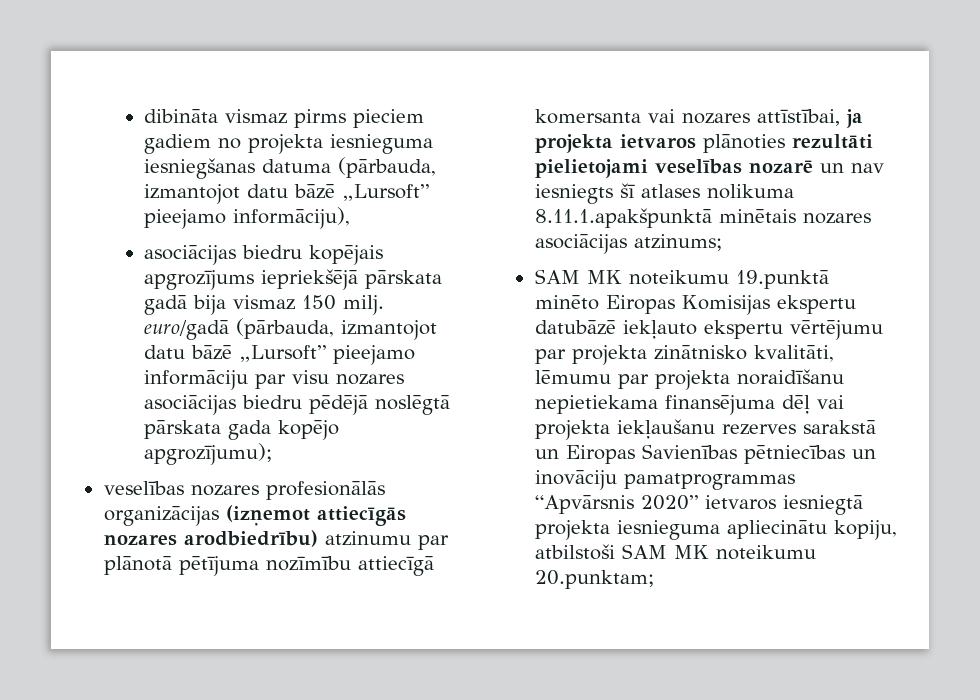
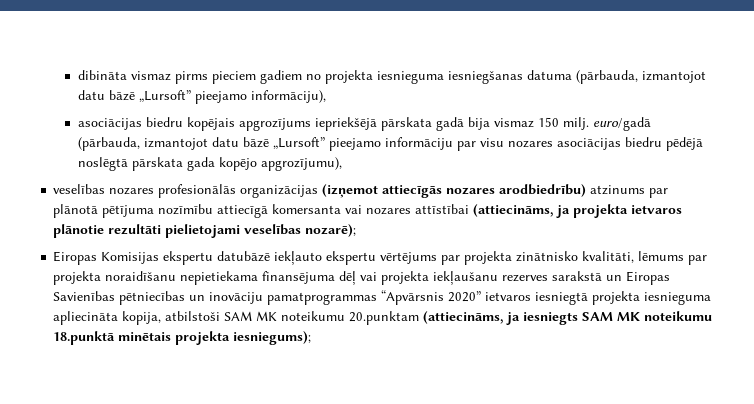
[144,443,273,465] apgrozījumu); -> [260,157,342,171] apgrozījumu),
[324,531,411,546] atzinumu -> [590,185,646,195] atzinums
[756,109,840,126] attīstībai, -> [415,204,554,217] attīstībai (attiecināms,
[702,134,785,153] plānoties -> [53,224,105,238] plānotie
[748,160,884,173] [534,183,794,204] [534,208,871,228] [534,234,722,254] [534,269,829,289] [534,295,599,310] nozarē un nav iesniegts šī atlases nolikuma 8.11.1.apakšpunktā minētais nozares asociācijas atzinums; // SAM MK noteikumu 19.punktā minēto -> [305,224,357,237] nozarē); //
[789,320,883,340] vērtējumu -> [380,252,438,264] vērtējums
[534,370,611,384] lēmumu -> [638,251,685,261] lēmums
[726,520,897,540] apliecinātu kopiju, -> [53,311,162,325] apliecināta kopija,
[534,570,654,589] 20.punktam; -> [349,311,713,325] [53,331,312,345] 20.punktam (attiecināms, ja iesniegts SAM MK noteikumu 18.punktā minētais projekta iesniegums);

